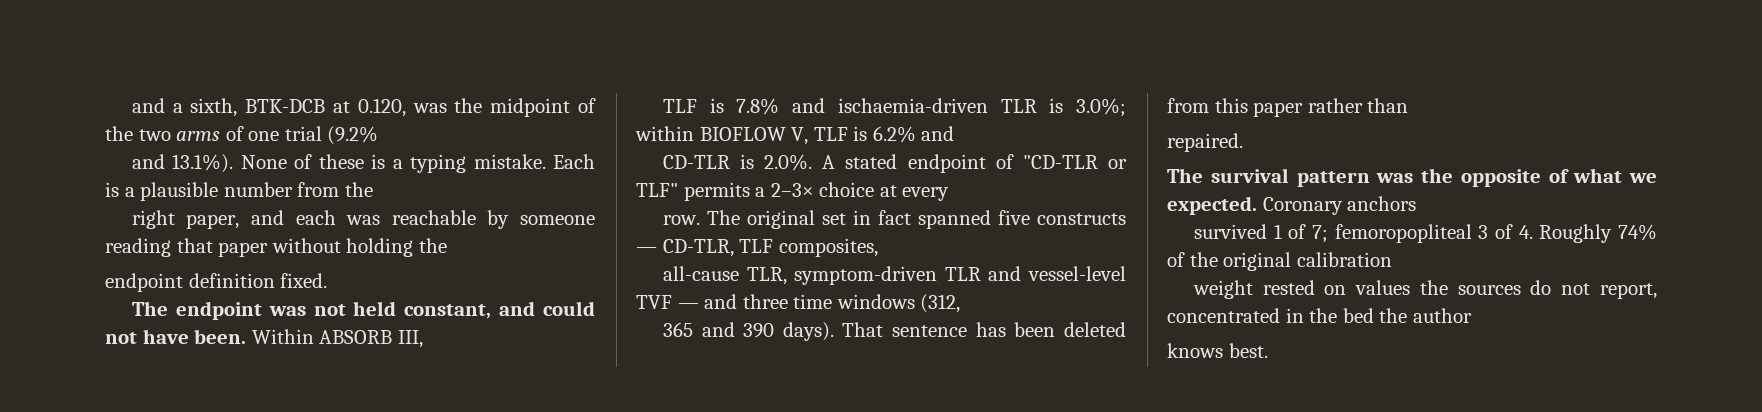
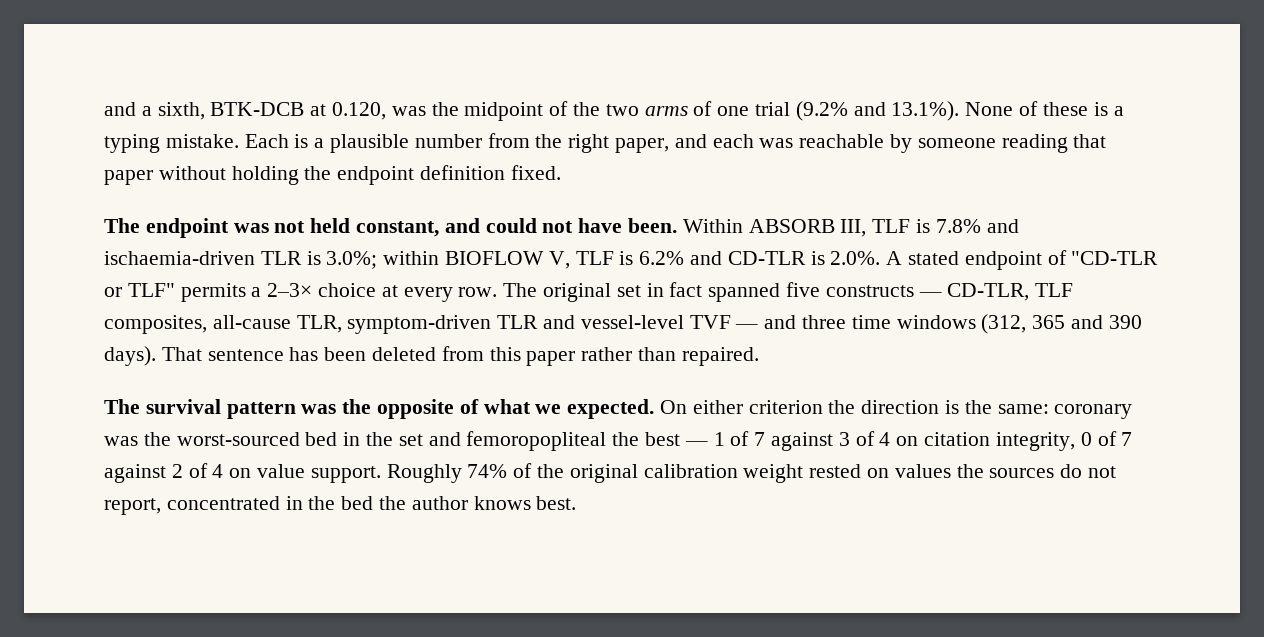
(379, 135) // -> (848, 111) none
(373, 189) // -> (563, 141) none
(447, 245) // -> (332, 173) none
(423, 339) // -> (867, 228) none
(955, 133) // -> (723, 258) none
(950, 194) // -> (453, 294) none
(878, 247) // -> (207, 324) none
(961, 303) // -> (1027, 324) none
(1409, 105) // -> (677, 354) none
[1262,196,1417,215] [1193,224,1533,243] Coronary anchors // survived 1 of 7; femoropopliteal 3 of 4. -> [660,400,1133,419] [104,431,1133,451] [104,463,381,483] On either criterion the direction is the same: coronary was the worst-sourced bed in the set and femoropopliteal the best — 1 of 7 against 3 of 4 on citation integrity, 0 of 7 against 2 of 4 on value support.
(1392, 259) // -> (738, 471) none
(1472, 315) // -> (468, 503) none

